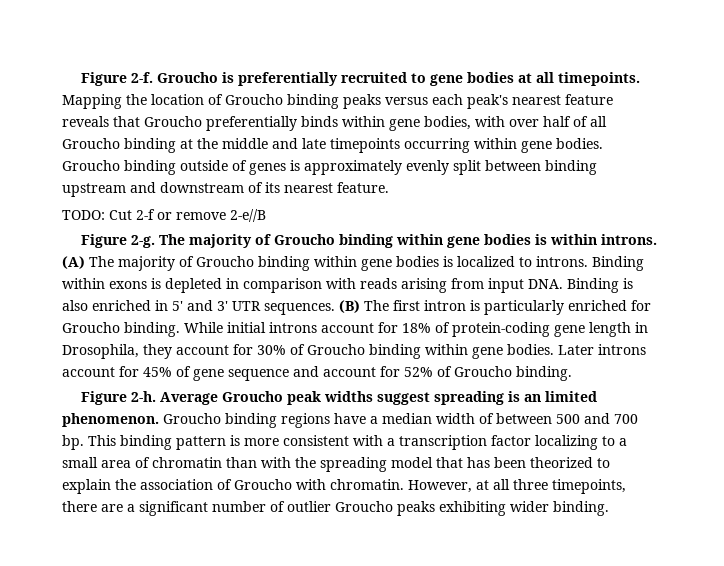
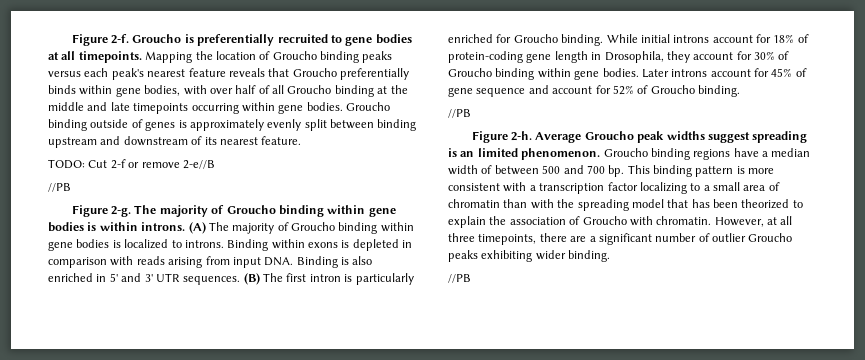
(266, 215) none -> [48,183,71,192] // //PB
(572, 373) none -> [448,109,471,118] // //PB
(609, 508) none -> [448,274,471,283] // //PB

